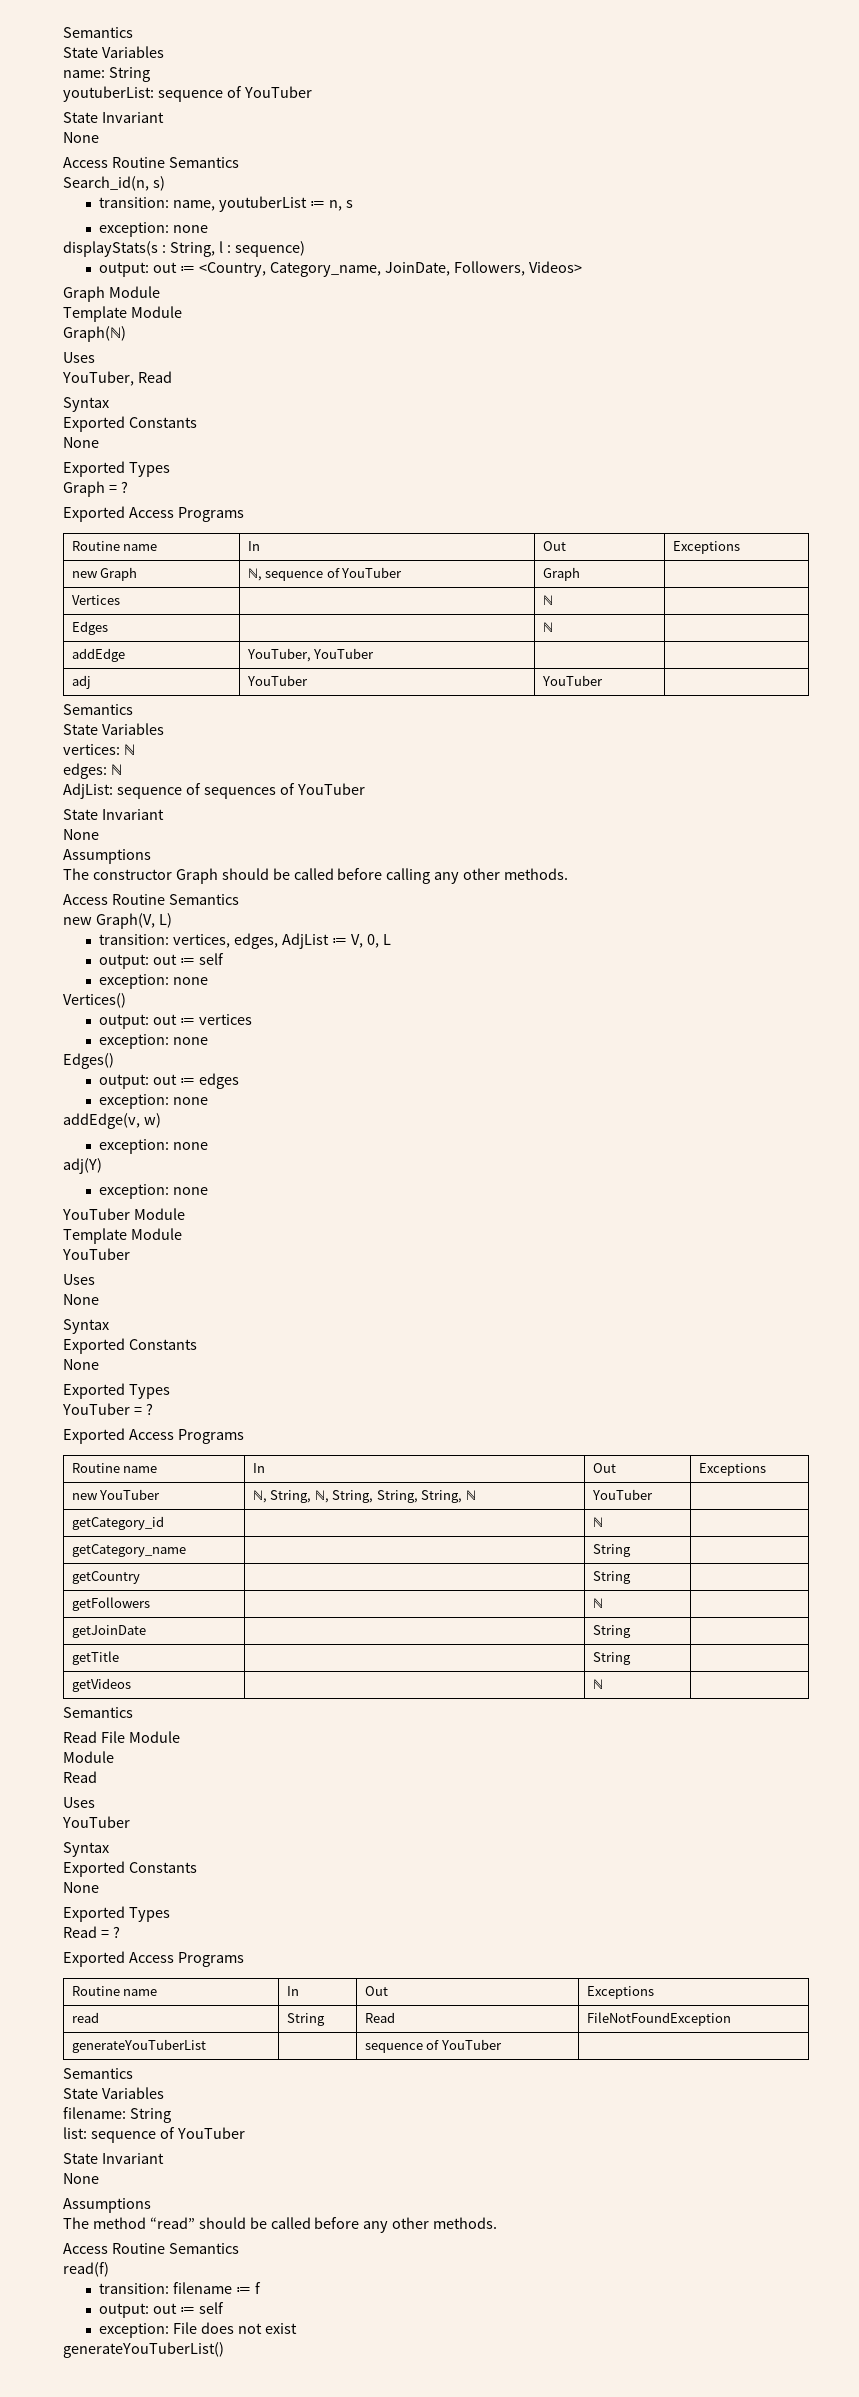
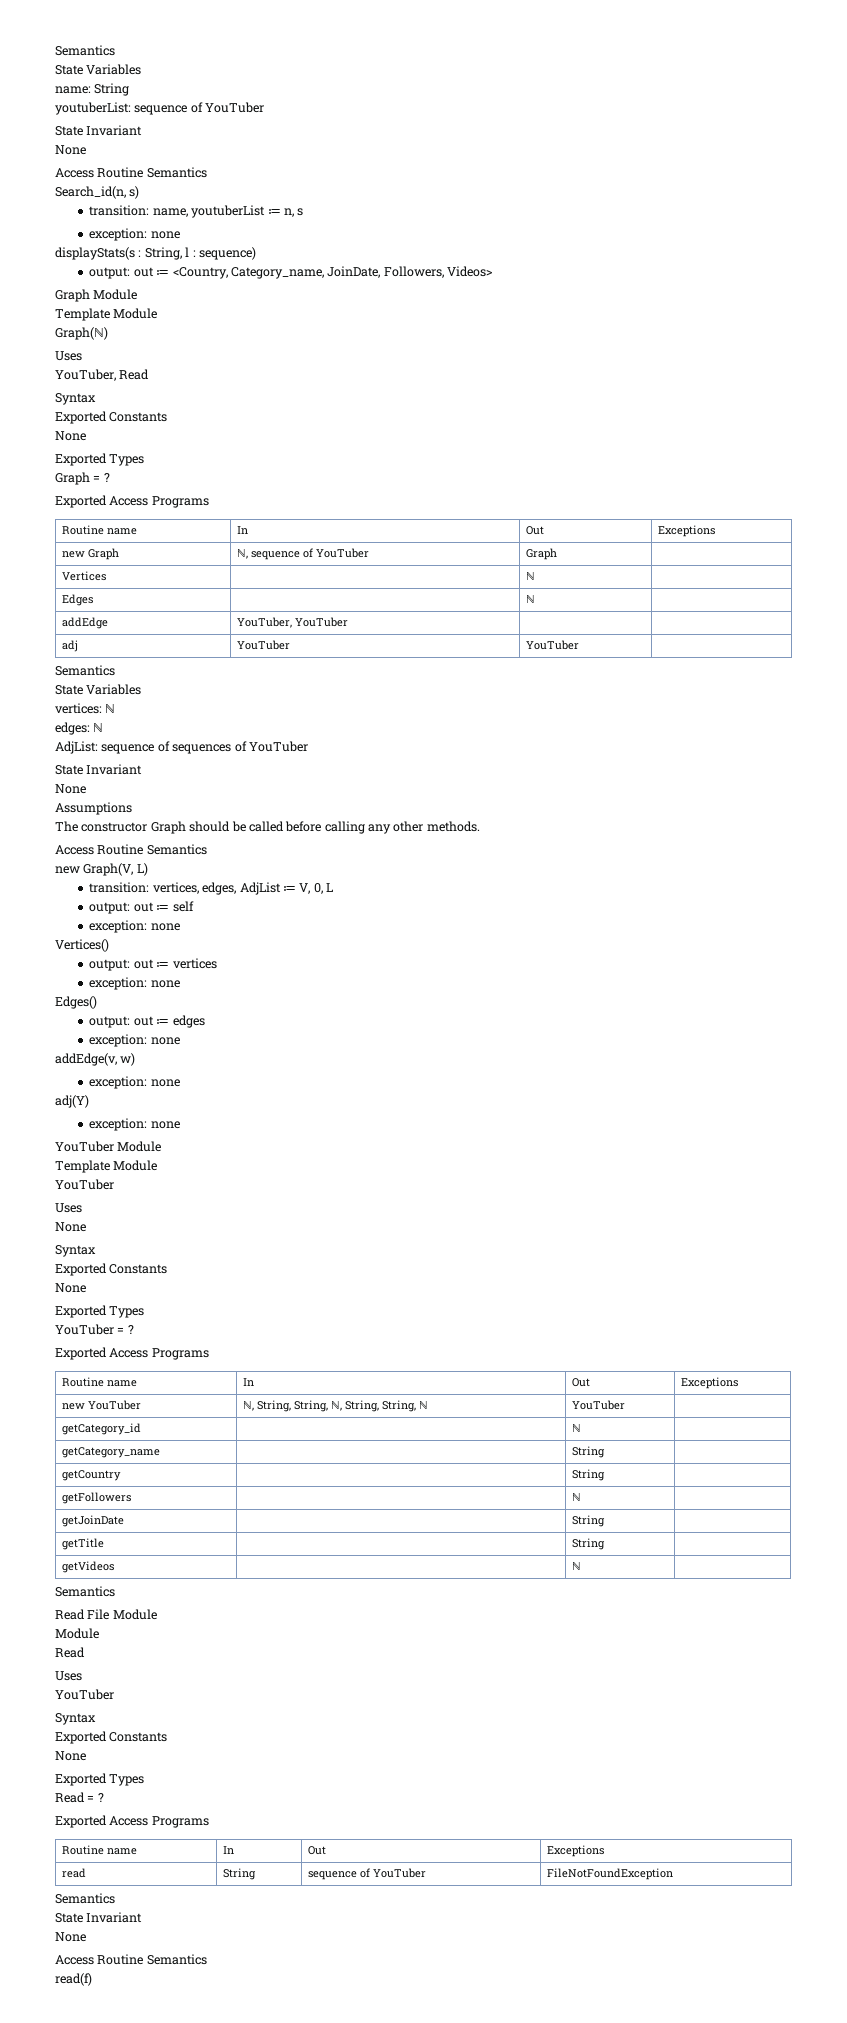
[314,1490,463,1503] ℕ, String, String, String, -> [294,1400,417,1412] String, ℕ, String, String,
[364,2012,395,2023] [586,2012,731,2026] [71,2039,206,2053] [364,2039,502,2053] [63,2068,133,2079] [63,2087,164,2099] [63,2107,171,2123] [63,2127,245,2143] [63,2153,164,2164] [63,2173,99,2184] [63,2198,151,2213] [63,2217,498,2233] [63,2243,239,2254] [63,2262,109,2277] [99,2282,261,2294] [99,2302,224,2318] [99,2322,297,2338] [63,2342,224,2358] | Read | FileNotFoundException // generateYouTuberList | | sequence of YouTuber | // Semantics // State Variables // filename: String // list: sequence of YouTuber // State Invariant // None // Assumptions // The method “read” should be called before any other methods. // Access Routine Semantics // read(f) // transition: filename ≔ f // output: out ≔ self // exception: File does not exist // generateYouTuberList() -> [308,1868,427,1880] [547,1868,674,1880] [55,1893,115,1904] [55,1912,143,1923] [55,1932,86,1942] [55,1954,207,1965] [55,1973,92,1986] | sequence of YouTuber | FileNotFoundException // Semantics // State Invariant // None // Access Routine Semantics // read(f)

